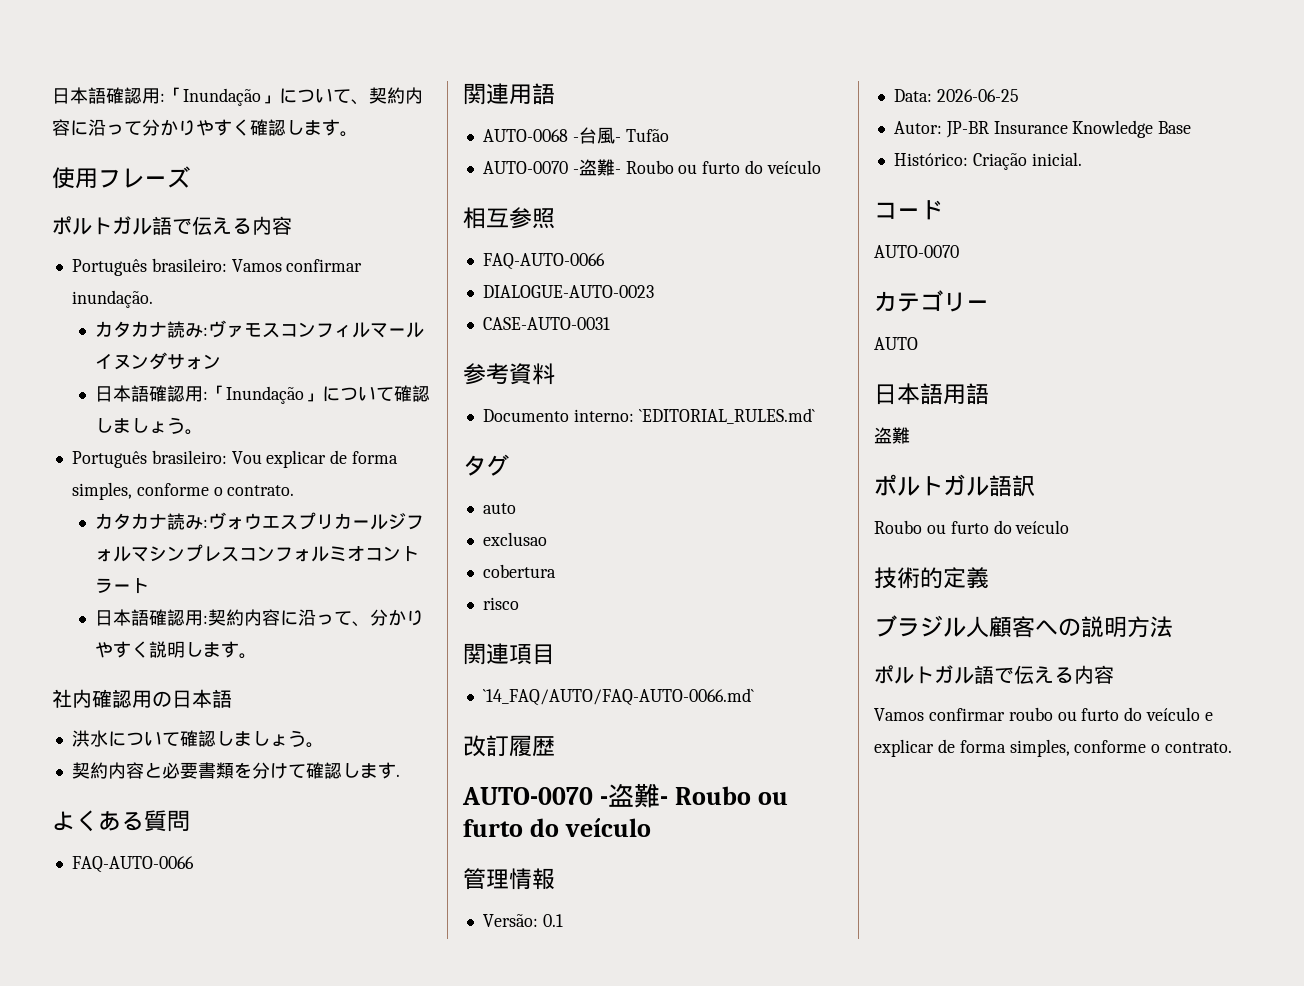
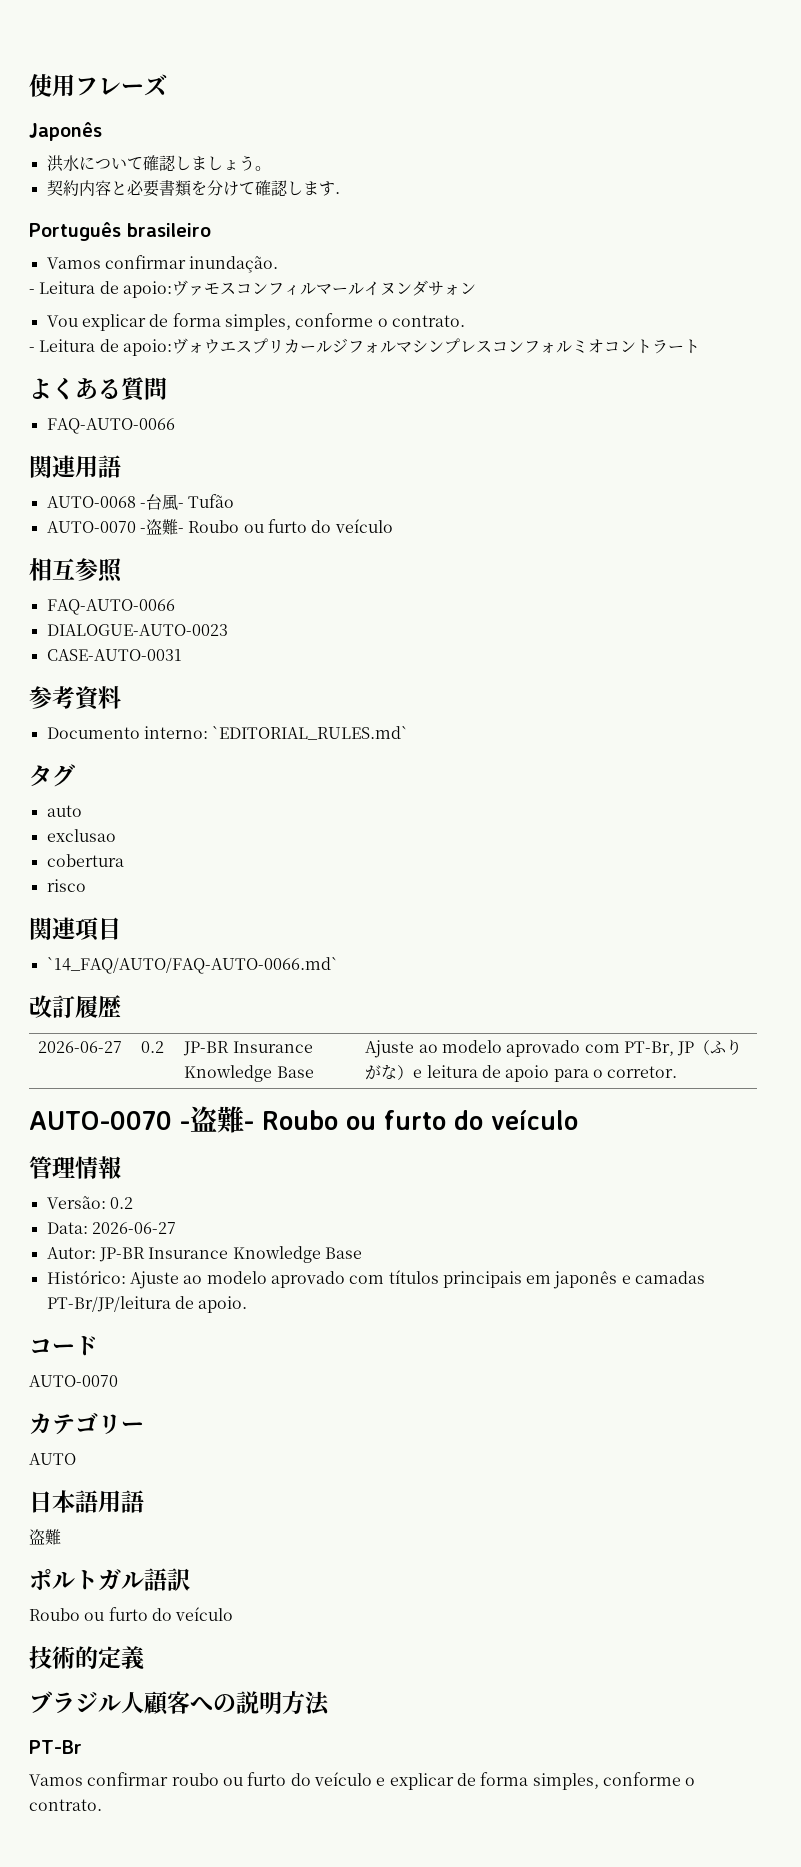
[52,87,423,106] [52,119,358,137] [52,166,190,189] [52,216,292,235] [71,258,363,276] [71,290,153,308] [94,320,424,338] [94,352,221,370] [94,385,430,404] [94,417,203,435] [71,450,399,468] [71,482,295,500] [94,512,424,530] [94,544,419,562] [94,578,149,594] [94,609,424,627] [94,641,257,659] [52,689,232,708] 日本語確認用:「Inundação」について、契約内容に沿って分かりやすく確認します。 // 使用フレーズ // ポルトガル語で伝える内容 // Português brasileiro: Vamos confirmar inundação. // カタカナ読み:ヴァモスコンフィルマールイヌンダサォン // 日本語確認用:「Inundação」について確認しましょう。 // Português brasileiro: Vou explicar de forma simples, conforme o contrato. // カタカナ読み:ヴォウエスプリカールジフォルマシンプレスコンフォルミオコントラート // 日本語確認用:契約内容に沿って、分かりやすく説明します。 // 社内確認用の日本語 -> [29,74,167,97] [29,122,102,141] 使用フレーズ // Japonês
(400, 775) none -> [29,222,211,241] [46,255,279,273] [29,280,476,298] [46,313,465,331] [29,338,700,356] // Português brasileiro // Vamos confirmar inundação. // - Leitura de apoio:ヴァモスコンフィルマールイヌンダサォン // Vou explicar de forma simples, conforme o contrato. // - Leitura de apoio:ヴォウエスプリカールジフォルマシンプレスコンフォルミオコントラート
(555, 746) none -> [38,1041,123,1053] [141,1041,165,1053] [183,1041,313,1056] [184,1065,314,1082] [365,1039,743,1058] [365,1064,678,1082] // 2026-06-27 | 0.2 | JP-BR Insurance Knowledge Base | Ajuste ao modelo aprovado com PT-Br, JP（ふりがな）e leitura de apoio para o corretor.
[542,914,563,927] 0.1 -> [109,1197,133,1209] 0.2
[936,89,1019,102] 2026-06-25 -> [91,1222,176,1234] 2026-06-27
[972,152,1082,170] Criação inicial. -> [129,1270,706,1289] [46,1296,248,1313] Ajuste ao modelo aprovado com títulos principais em japonês e camadas PT-Br/JP/leitura de apoio.
[874,665,1114,684] ポルトガル語で伝える内容 -> [29,1740,82,1754] PT-Br

